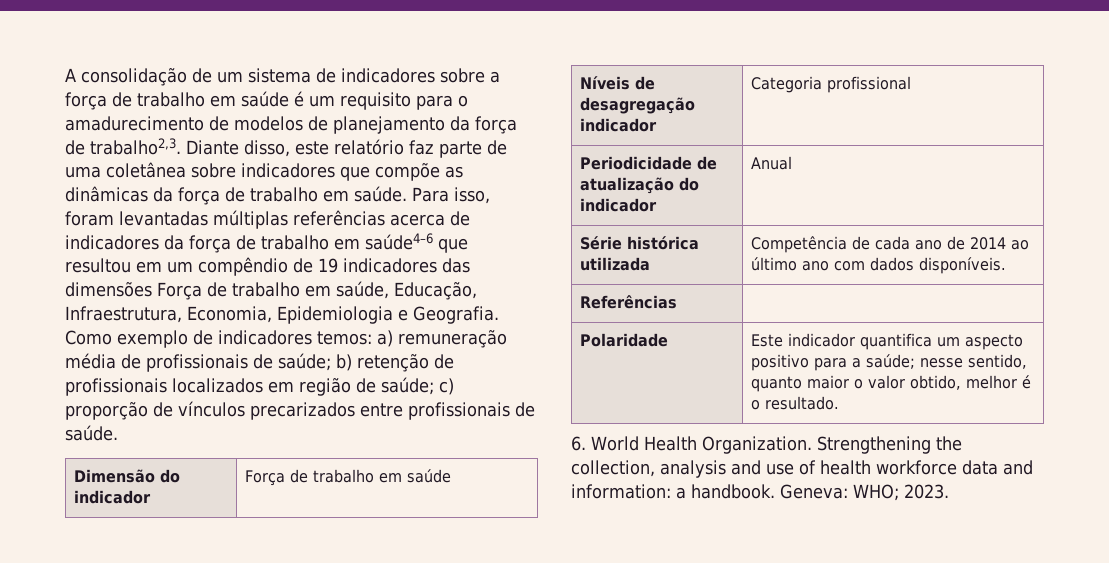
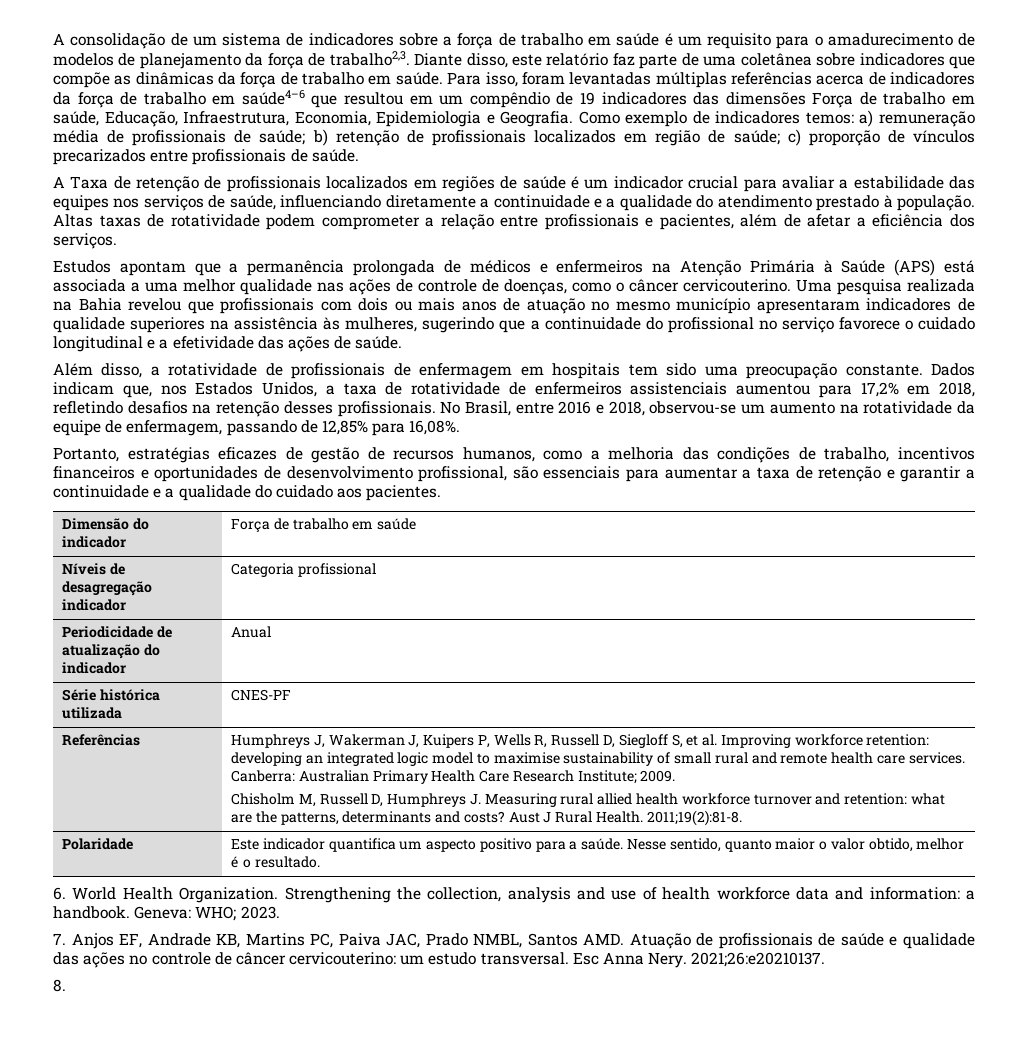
(118, 433) none -> [53,176,975,192] [53,195,975,211] [53,214,975,230] [53,233,117,249] [53,259,975,276] [53,279,975,295] [53,298,975,314] [53,317,975,333] [53,336,403,352] [53,363,976,379] [53,382,975,398] [53,401,976,417] [53,420,461,436] [53,447,975,463] [53,466,975,482] [53,485,442,501] // A Taxa de retenção de profissionais localizados em regiões de saúde é um indicador crucial para avaliar a estabilidade das equipes nos serviços de saúde, influenciando diretamente a continuidade e a qualidade do atendimento prestado à população. Altas taxas de rotatividade podem comprometer a relação entre profissionais e pacientes, além de afetar a eficiência dos serviços. // Estudos apontam que a permanência prolongada de médicos e enfermeiros na Atenção Primária à Saúde (APS) está associada a uma melhor qualidade nas ações de controle de doenças, como o câncer cervicouterino. Uma pesquisa realizada na Bahia revelou que profissionais com dois ou mais anos de atuação no mesmo município apresentaram indicadores de qualidade superiores na assistência às mulheres, sugerindo que a continuidade do profissional no serviço favorece o cuidado longitudinal e a efetividade das ações de saúde. // Além disso, a rotatividade de profissionais de enfermagem em hospitais tem sido uma preocupação constante. Dados indicam que, nos Estados Unidos, a taxa de rotatividade de enfermeiros assistenciais aumentou para 17,2% em 2018, refletindo desafios na retenção desses profissionais. No Brasil, entre 2016 e 2018, observou-se um aumento na rotatividade da equipe de enfermagem, passando de 12,85% para 16,08%. // Portanto, estratégias eficazes de gestão de recursos humanos, como a melhoria das condições de trabalho, incentivos financeiros e oportunidades de desenvolvimento profissional, são essenciais para aumentar a taxa de retenção e garantir a continuidade e a qualidade do cuidado aos pacientes.
[750,236,1029,253] [750,257,1006,274] [579,295,677,309] Competência de cada ano de 2014 ao último ano com dados disponíveis. // Referências | -> [230,689,291,701] [61,734,140,746] [230,734,930,748] [230,752,965,766] [230,770,676,784] [230,793,945,807] [230,810,742,826] CNES-PF // Referências | Humphreys J, Wakerman J, Kuipers P, Wells R, Russell D, Siegloff S, et al. Improving workforce retention: developing an integrated logic model to maximise sustainability of small rural and remote health care services. Canberra: Australian Primary Health Care Research Institute; 2009. // Chisholm M, Russell D, Humphreys J. Measuring rural allied health workforce turnover and retention: what are the patterns, determinants and costs? Aust J Rural Health. 2011;19(2):81-8.
[865,354,963,369] saúde; nesse -> [581,838,666,850] saúde. Nesse
(949, 491) none -> [53,933,975,949] [53,952,826,968] [53,979,66,992] // 7. Anjos EF, Andrade KB, Martins PC, Paiva JAC, Prado NMBL, Santos AMD. Atuação de profissionais de saúde e qualidade das ações no controle de câncer cervicouterino: um estudo transversal. Esc Anna Nery. 2021;26:e20210137. // 8.

